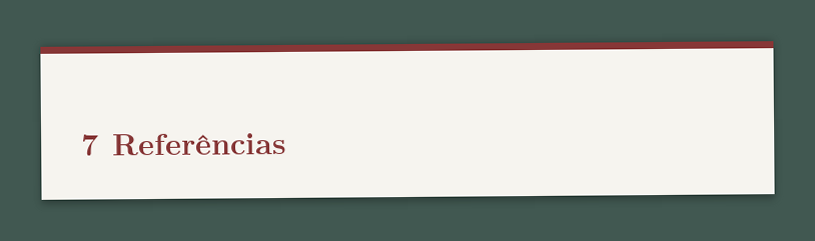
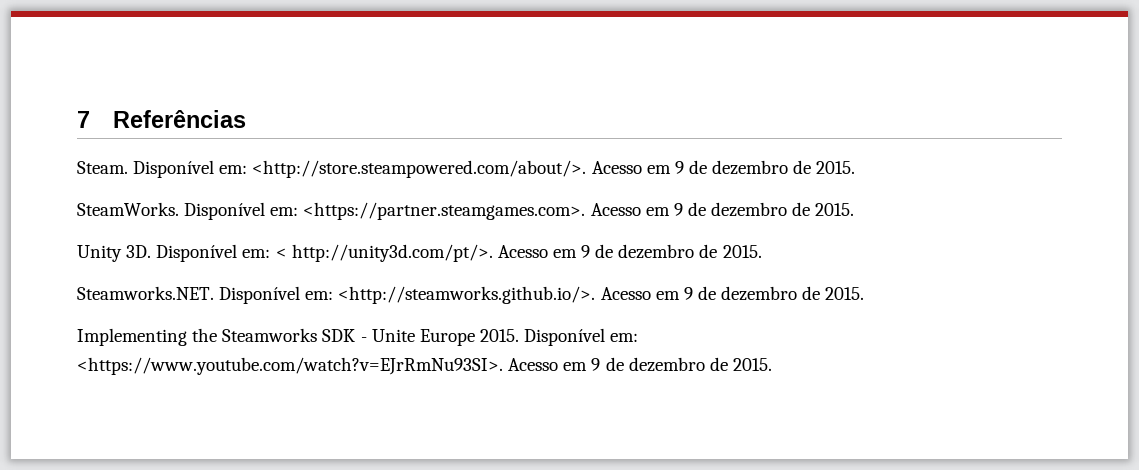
(288, 144) none -> [77,160,856,178] [77,202,855,220] [77,244,762,262] [77,286,865,304] [77,328,639,346] [77,357,772,375] // Steam. Disponível em: <http://store.steampowered.com/about/>. Acesso em 9 de dezembro de 2015. // SteamWorks. Disponível em: <https://partner.steamgames.com>. Acesso em 9 de dezembro de 2015. // Unity 3D. Disponível em: < http://unity3d.com/pt/>. Acesso em 9 de dezembro de 2015. // Steamworks.NET. Disponível em: <http://steamworks.github.io/>. Acesso em 9 de dezembro de 2015. // Implementing the Steamworks SDK - Unite Europe 2015. Disponível em: <https://www.youtube.com/watch?v=EJrRmNu93SI>. Acesso em 9 de dezembro de 2015.

